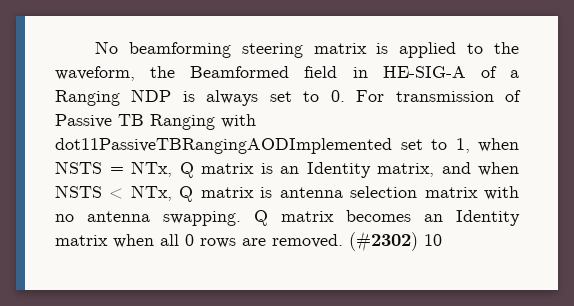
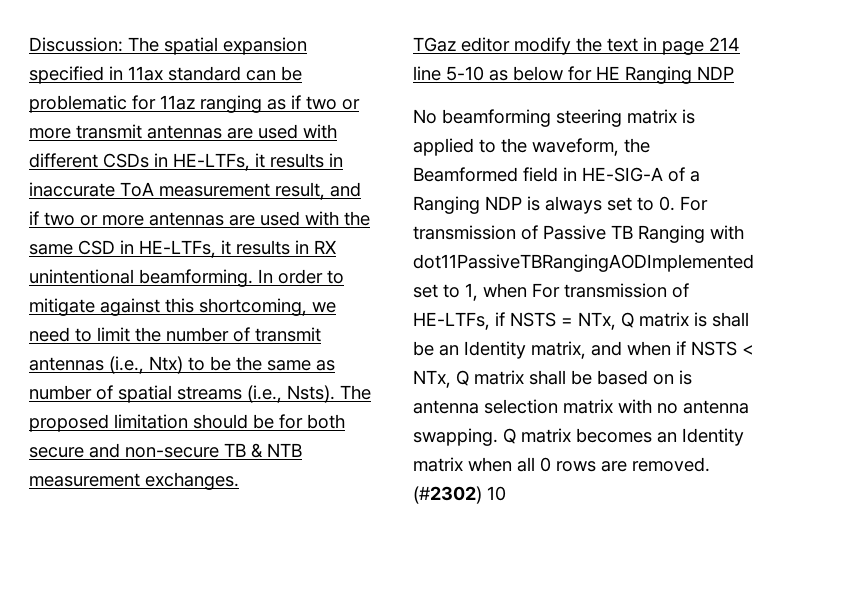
(94, 47) none -> [29,37,307,55] [29,66,302,84] [29,95,360,113] [29,124,337,139] [29,153,343,171] [29,182,361,200] [29,211,370,226] [29,240,336,258] [29,269,344,287] [29,298,336,316] [29,327,321,342] [29,356,335,374] [29,385,371,403] [29,414,345,432] [29,443,302,458] [29,472,239,490] [413,37,740,55] [413,66,734,84] Discussion: The spatial expansion specified in 11ax standard can be problematic for 11az ranging as if two or more transmit antennas are used with different CSDs in HE-LTFs, it results in inaccurate ToA measurement result, and if two or more antennas are used with the same CSD in HE-LTFs, it results in RX unintentional beamforming. In order to mitigate against this shortcoming, we need to limit the number of transmit antennas (i.e., Ntx) to be the same as number of spatial streams (i.e., Nsts). The proposed limitation should be for both secure and non-secure TB & NTB measurement exchanges. // TGaz editor modify the text in page 214 line 5-10 as below for HE Ranging NDP //
(519, 145) none -> [532,283,689,298] [413,312,505,330] For transmission of HE-LTFs, if
(273, 168) none -> [712,312,749,327] [413,341,434,356] shall be
(519, 169) none -> [676,341,686,355] if
(254, 192) none -> [529,370,674,385] shall be based on

